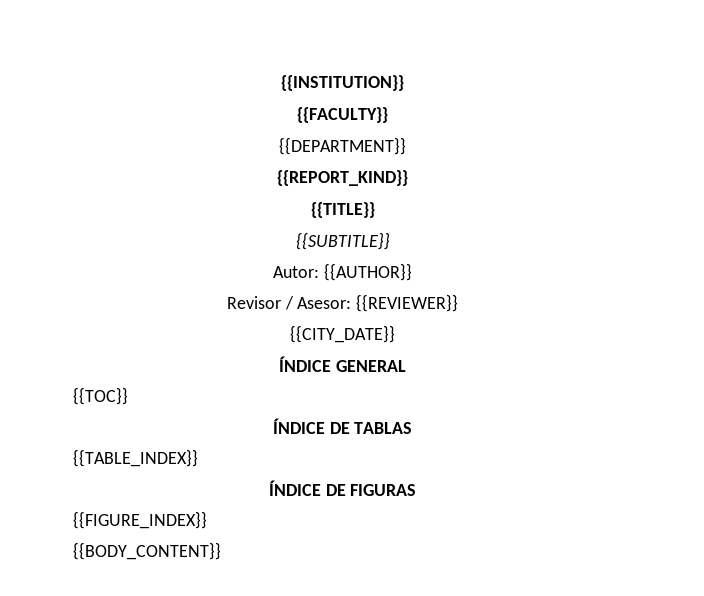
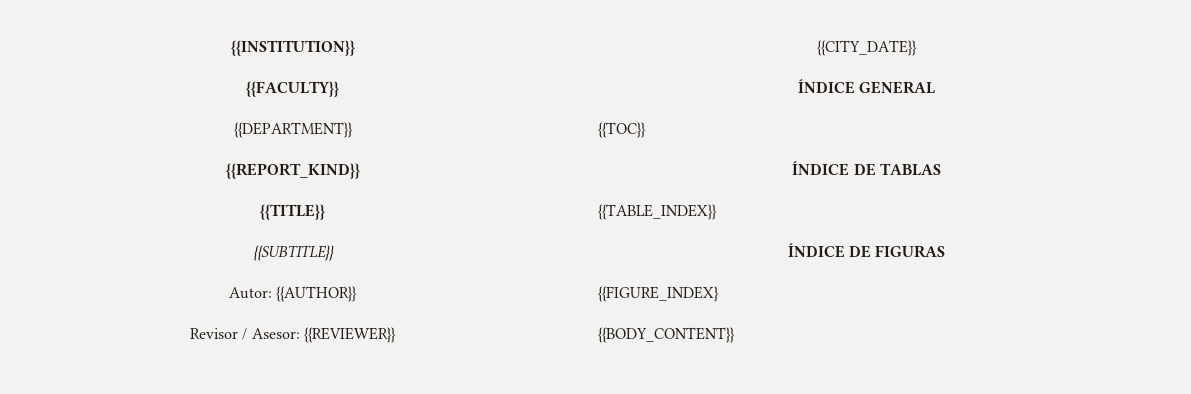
[73,511,207,529] {{FIGURE_INDEX}} -> [598,286,719,302] {{FIGURE_INDEX}

